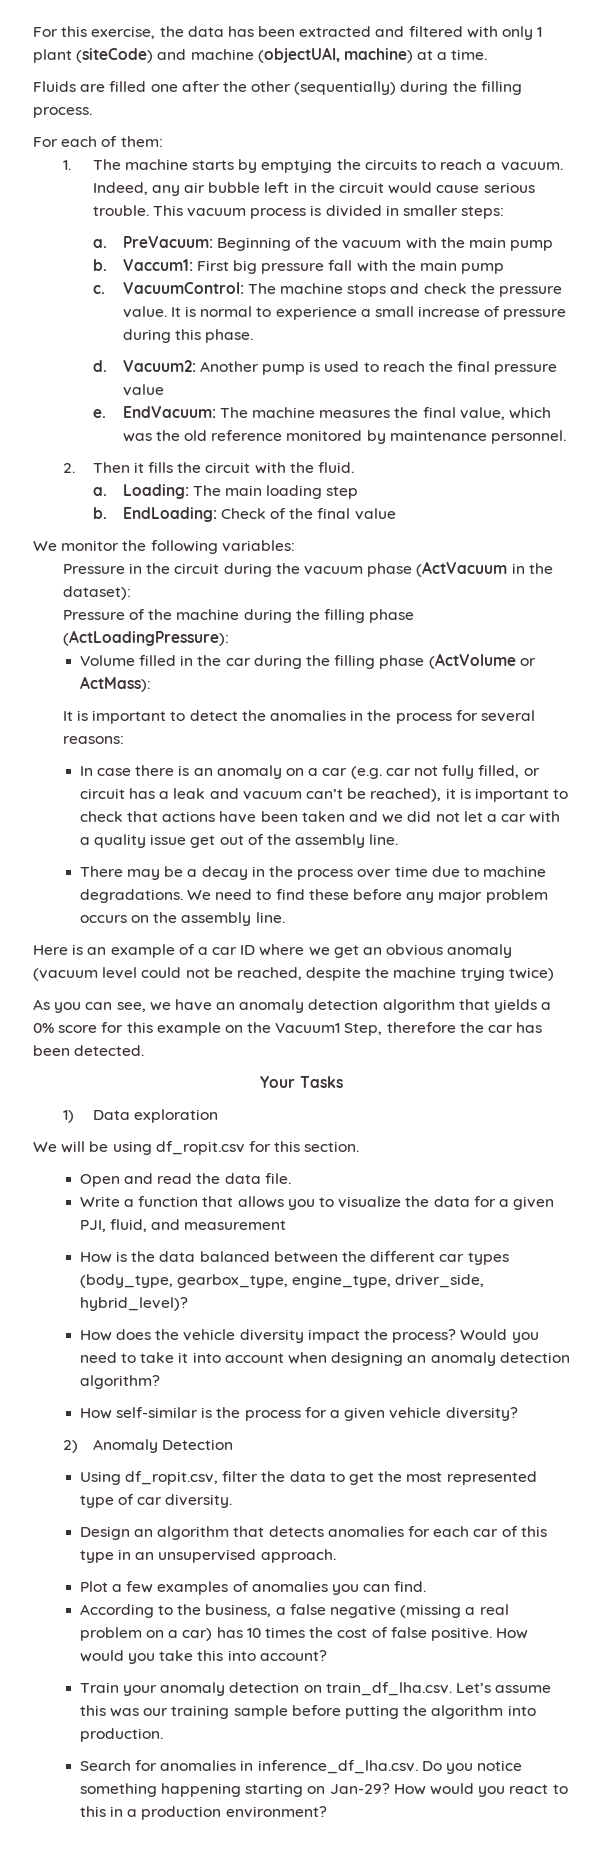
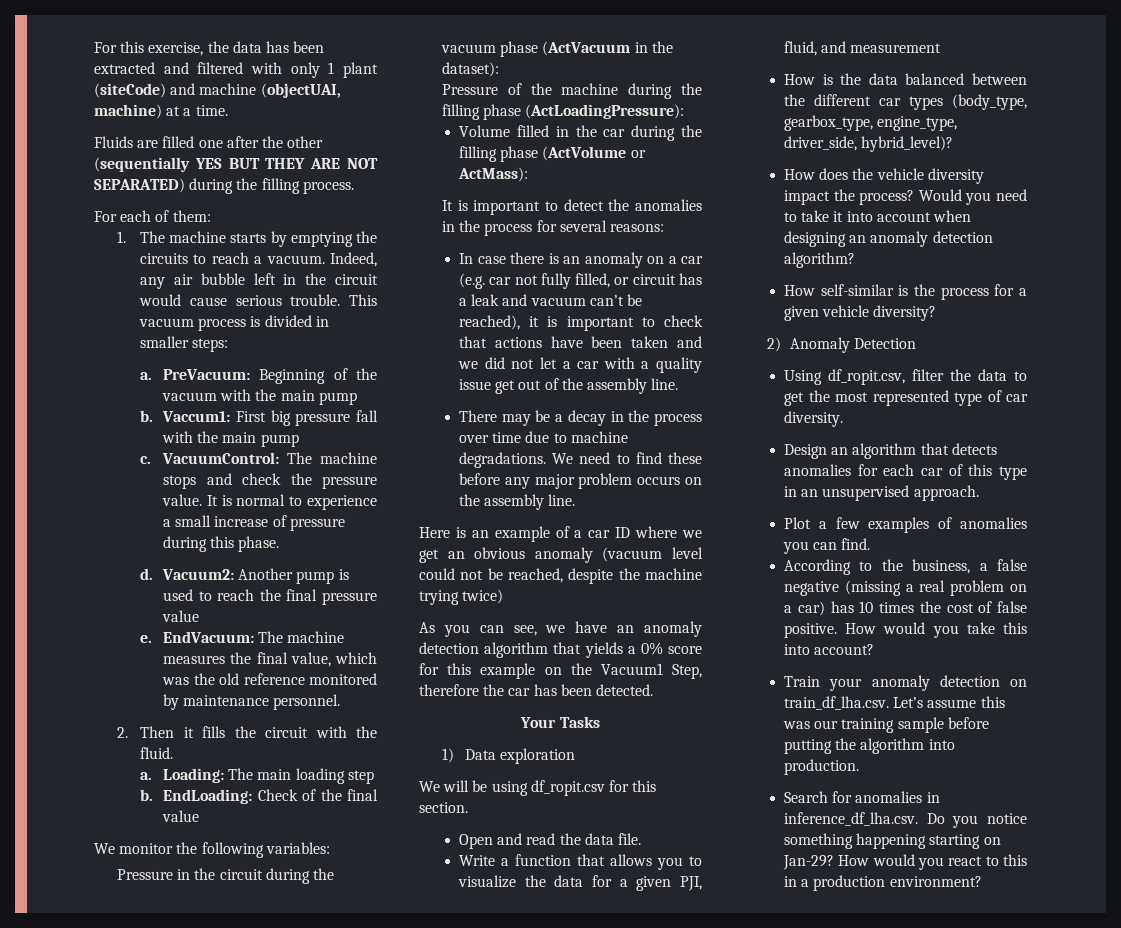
[294,81,397,95] (sequentially) -> [94,157,378,172] [94,178,185,193] (sequentially YES BUT THEY ARE NOT SEPARATED)

